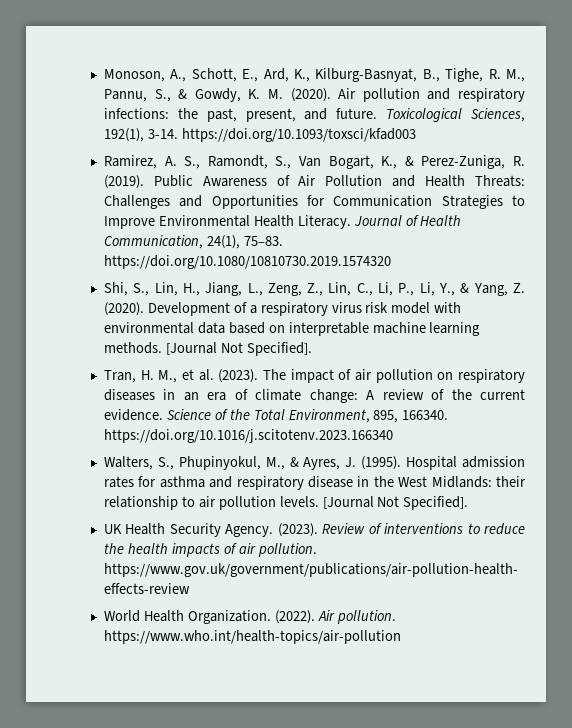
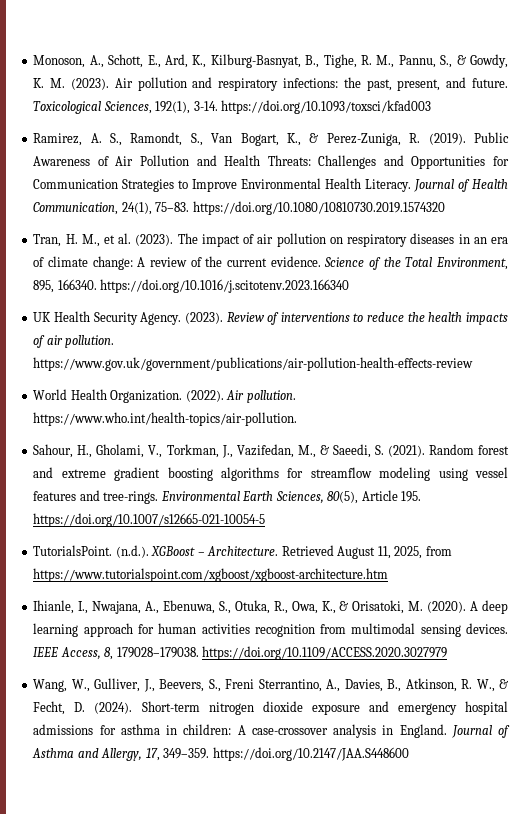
[290,88,331,102] (2020). -> [70,78,109,90] (2023).
[103,282,526,296] [103,302,462,316] [103,322,481,336] [103,342,312,356] // Shi, S., Lin, H., Jiang, L., Zeng, Z., Lin, C., Li, P., Li, Y., & Yang, Z. (2020). Development of a respiratory virus risk model with environmental data based on interpretable machine learning methods. [Journal Not Specified]. -> (445, 208) none
[103,456,525,470] [103,476,527,490] [103,496,469,510] // Walters, S., Phupinyokul, M., & Ayres, J. (1995). Hospital admission rates for asthma and respiratory disease in the West Midlands: their relationship to air pollution levels. [Journal Not Specified]. -> (350, 286) none
[103,630,401,644] https://www.who.int/health-topics/air-pollution -> [33,412,298,426] [33,444,510,458] [33,467,508,481] [33,490,422,504] [33,513,266,527] [33,545,452,559] [33,568,389,582] [33,600,509,614] [33,623,509,637] [33,646,448,660] [33,678,509,692] [33,701,509,715] [33,724,511,738] [32,747,409,761] https://www.who.int/health-topics/air-pollution. // Sahour, H., Gholami, V., Torkman, J., Vazifedan, M., & Saeedi, S. (2021). Random forest and extreme gradient boosting algorithms for streamflow modeling using vessel features and tree-rings. Environmental Earth Sciences, 80(5), Article 195. https://doi.org/10.1007/s12665-021-10054-5 // TutorialsPoint. (n.d.). XGBoost – Architecture. Retrieved August 11, 2025, from https://www.tutorialspoint.com/xgboost/xgboost-architecture.htm // Ihianle, I., Nwajana, A., Ebenuwa, S., Otuka, R., Owa, K., & Orisatoki, M. (2020). A deep learning approach for human activities recognition from multimodal sensing devices. IEEE Access, 8, 179028–179038. https://doi.org/10.1109/ACCESS.2020.3027979 // Wang, W., Gulliver, J., Beevers, S., Freni Sterrantino, A., Davies, B., Atkinson, R. W., & Fecht, D. (2024). Short-term nitrogen dioxide exposure and emergency hospital admissions for asthma in children: A case-crossover analysis in England. Journal of Asthma and Allergy, 17, 349–359. https://doi.org/10.2147/JAA.S448600

